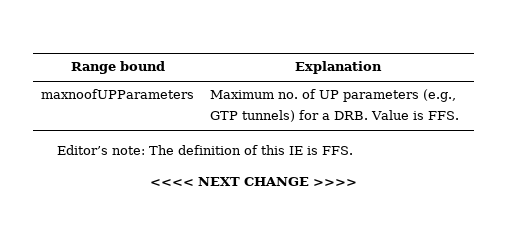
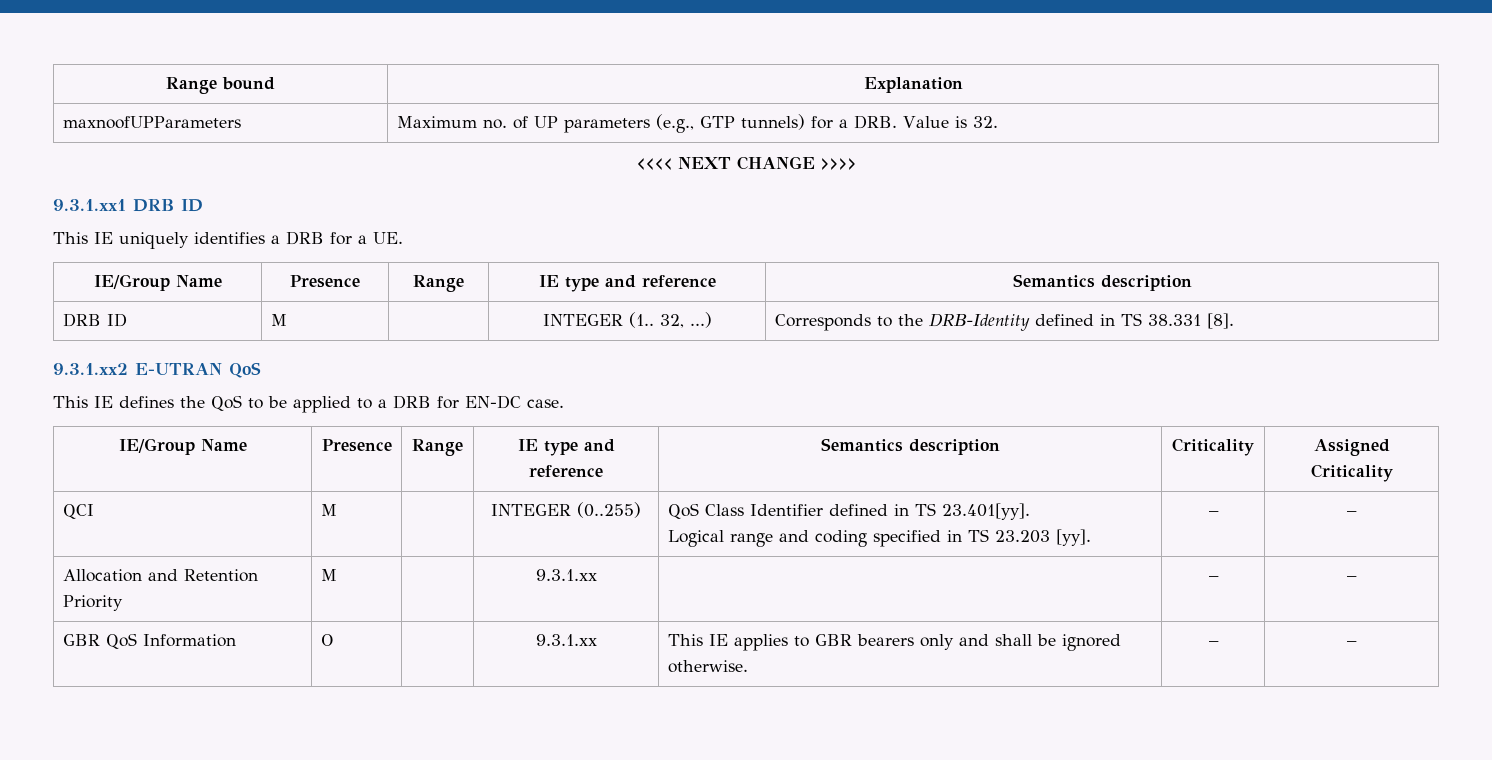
[427,111,459,120] [56,145,353,155] [150,177,357,186] FFS. // Editor’s note: The definition of this IE is FFS. // <<<< NEXT CHANGE >>>> -> [972,116,998,128] [635,156,857,170] [53,199,203,212] [53,231,403,249] [93,274,222,291] [290,275,360,288] [413,275,464,292] [538,275,716,292] [1012,274,1192,291] [62,313,127,327] [270,314,287,326] [542,312,712,328] [774,313,1234,331] [53,362,261,378] [53,395,564,413] [118,438,247,455] [321,439,392,452] [412,439,463,456] [517,439,615,456] [529,465,603,477] [820,438,1000,455] [1172,438,1254,456] [1313,439,1390,456] [1310,464,1393,482] [62,504,94,519] [320,504,337,516] [491,502,641,518] [667,503,1030,520] [667,529,1091,547] [1208,511,1219,516] [1347,511,1357,516] [62,569,258,582] [62,595,123,611] [320,569,337,581] [535,569,597,581] [1208,576,1219,581] [1347,576,1357,581] [62,633,236,649] [320,634,334,646] [535,634,597,646] [667,634,1121,651] [667,660,748,673] [1208,641,1219,646] [1347,641,1357,646] 32. // <<<< NEXT CHANGE >>>> // 9.3.1.xx1 DRB ID // This IE uniquely identifies a DRB for a UE. // IE/Group Name | Presence | Range | IE type and reference | Semantics description // DRB ID | M | | INTEGER (1.. 32, ...) | Corresponds to the DRB-Identity defined in TS 38.331 [8]. // 9.3.1.xx2 E-UTRAN QoS // This IE defines the QoS to be applied to a DRB for EN-DC case. // IE/Group Name | Presence | Range | IE type and reference | Semantics description | Criticality | Assigned Criticality // QCI | M | | INTEGER (0..255) | QoS Class Identifier defined in TS 23.401[yy]. // Logical range and coding specified in TS 23.203 [yy]. | – | – // Allocation and Retention Priority | M | | 9.3.1.xx | | – | – // GBR QoS Information | O | | 9.3.1.xx | This IE applies to GBR bearers only and shall be ignored otherwise. | – | –

